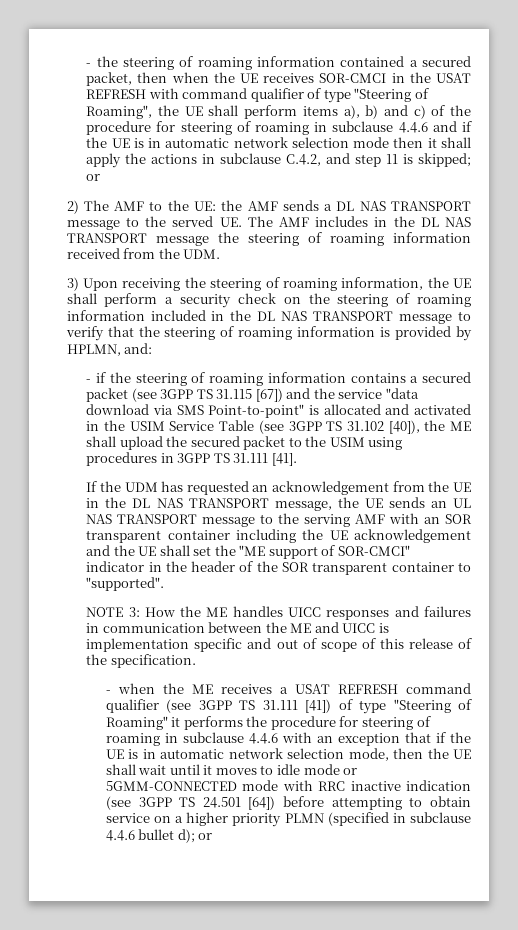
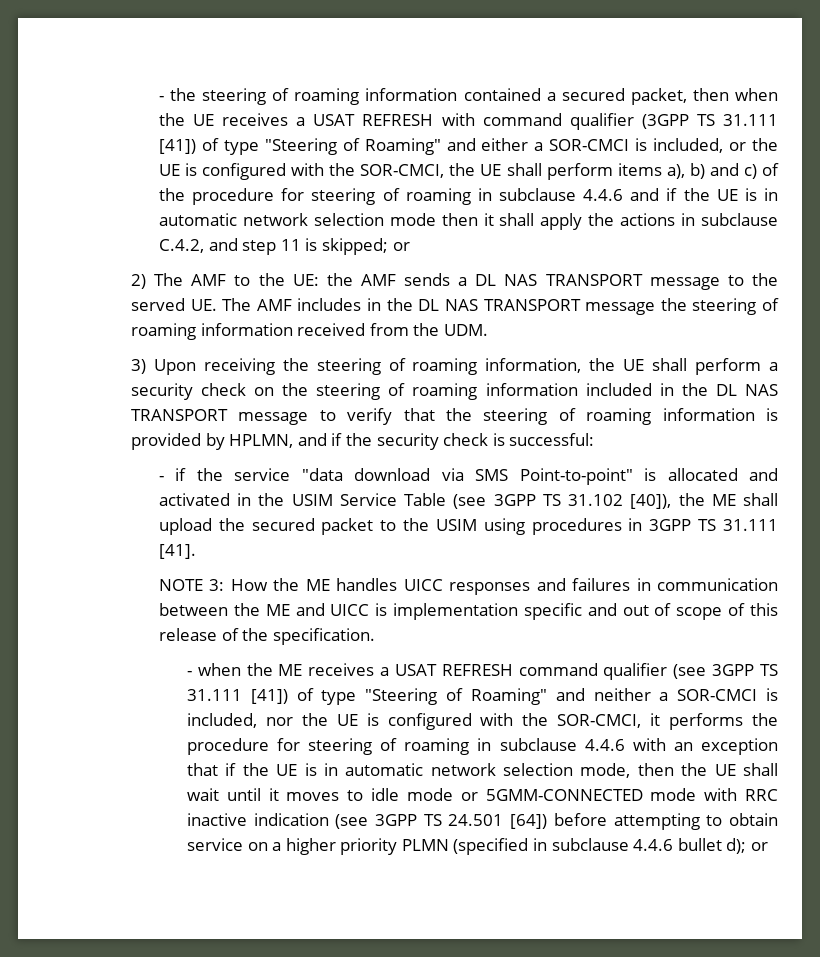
[319,72,431,83] SOR-CMCI in the -> [296,117,306,126] a
[307,88,429,103] [86,105,153,119] of type "Steering of Roaming", -> [641,114,778,129] [158,138,778,155] [158,163,445,180] (3GPP TS 31.111 [41]) of type "Steering of Roaming" and either a SOR-CMCI is included, or the UE is configured with the SOR-CMCI,
[124,343,153,354] [86,372,472,386] [86,388,311,402] and: // - if the steering of roaming information contains a secured packet (see 3GPP TS 31.115 [67]) and -> [297,433,595,450] [158,468,187,481] and if the security check is successful: // - if
[86,481,471,495] [86,497,472,511] [86,513,472,527] [86,529,472,543] [86,545,410,559] [86,561,471,575] [86,577,165,591] // If the UDM has requested an acknowledgement from the UE in the DL NAS TRANSPORT message, the UE sends an UL NAS TRANSPORT message to the serving AMF with an SOR transparent container including the UE acknowledgement and the UE shall set the "ME support of SOR-CMCI" indicator in the header of the SOR transparent container to "supported". -> (196, 551) none
(168, 723) none -> [555,688,779,701] [186,713,642,730] and neither a SOR-CMCI is included, nor the UE is configured with the SOR-CMCI,

